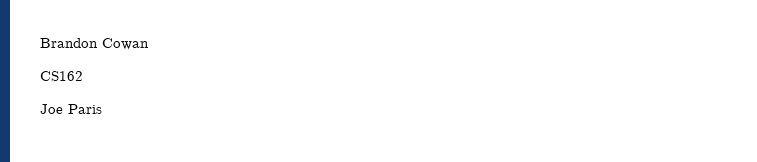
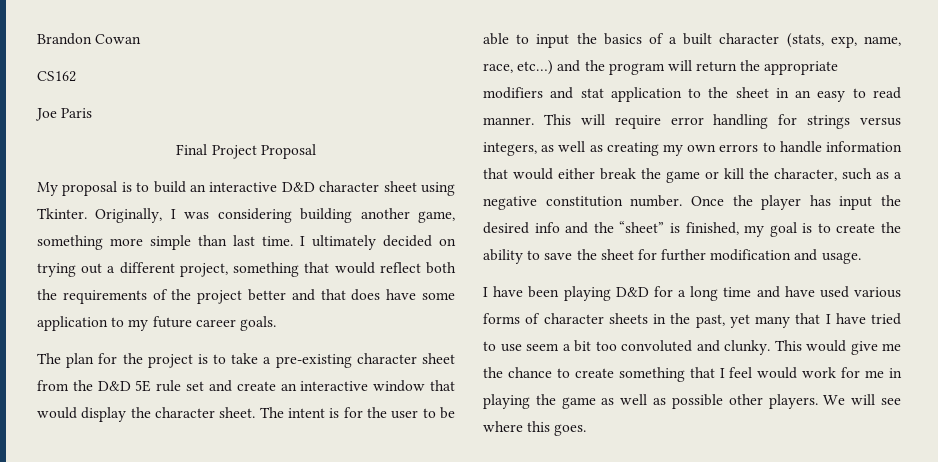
(102, 109) none -> [176,144,316,159] [37,181,455,196] [37,208,455,223] [37,235,456,250] [37,262,456,277] [37,289,456,304] [37,316,276,331] [37,353,455,368] [37,380,455,392] [37,407,455,422] [483,33,901,48] [483,60,839,75] [483,87,901,102] [483,114,901,129] [483,141,902,156] [483,168,902,183] [483,195,901,210] [483,221,901,237] [483,249,861,264] [483,286,901,301] [483,313,901,328] [483,340,901,355] [483,367,902,382] [483,394,901,409] [483,421,587,436] // Final Project Proposal // My proposal is to build an interactive D&D character sheet using Tkinter. Originally, I was considering building another game, something more simple than last time. I ultimately decided on trying out a different project, something that would reflect both the requirements of the project better and that does have some application to my future career goals. // The plan for the project is to take a pre-existing character sheet from the D&D 5E rule set and create an interactive window that would display the character sheet. The intent is for the user to be able to input the basics of a built character (stats, exp, name, race, etc…) and the program will return the appropriate modifiers and stat application to the sheet in an easy to read manner. This will require error handling for strings versus integers, as well as creating my own errors to handle information that would either break the game or kill the character, such as a negative constitution number. Once the player has input the desired info and the “sheet” is finished, my goal is to create the ability to save the sheet for further modification and usage. // I have been playing D&D for a long time and have used various forms of character sheets in the past, yet many that I have tried to use seem a bit too convoluted and clunky. This would give me the chance to create something that I feel would work for me in playing the game as well as possible other players. We will see where this goes.

